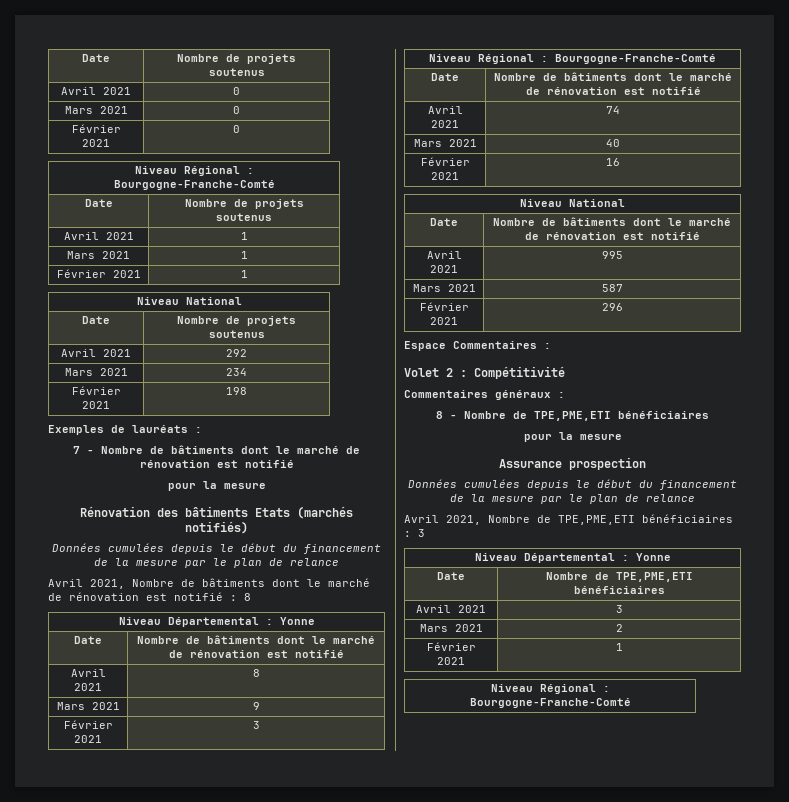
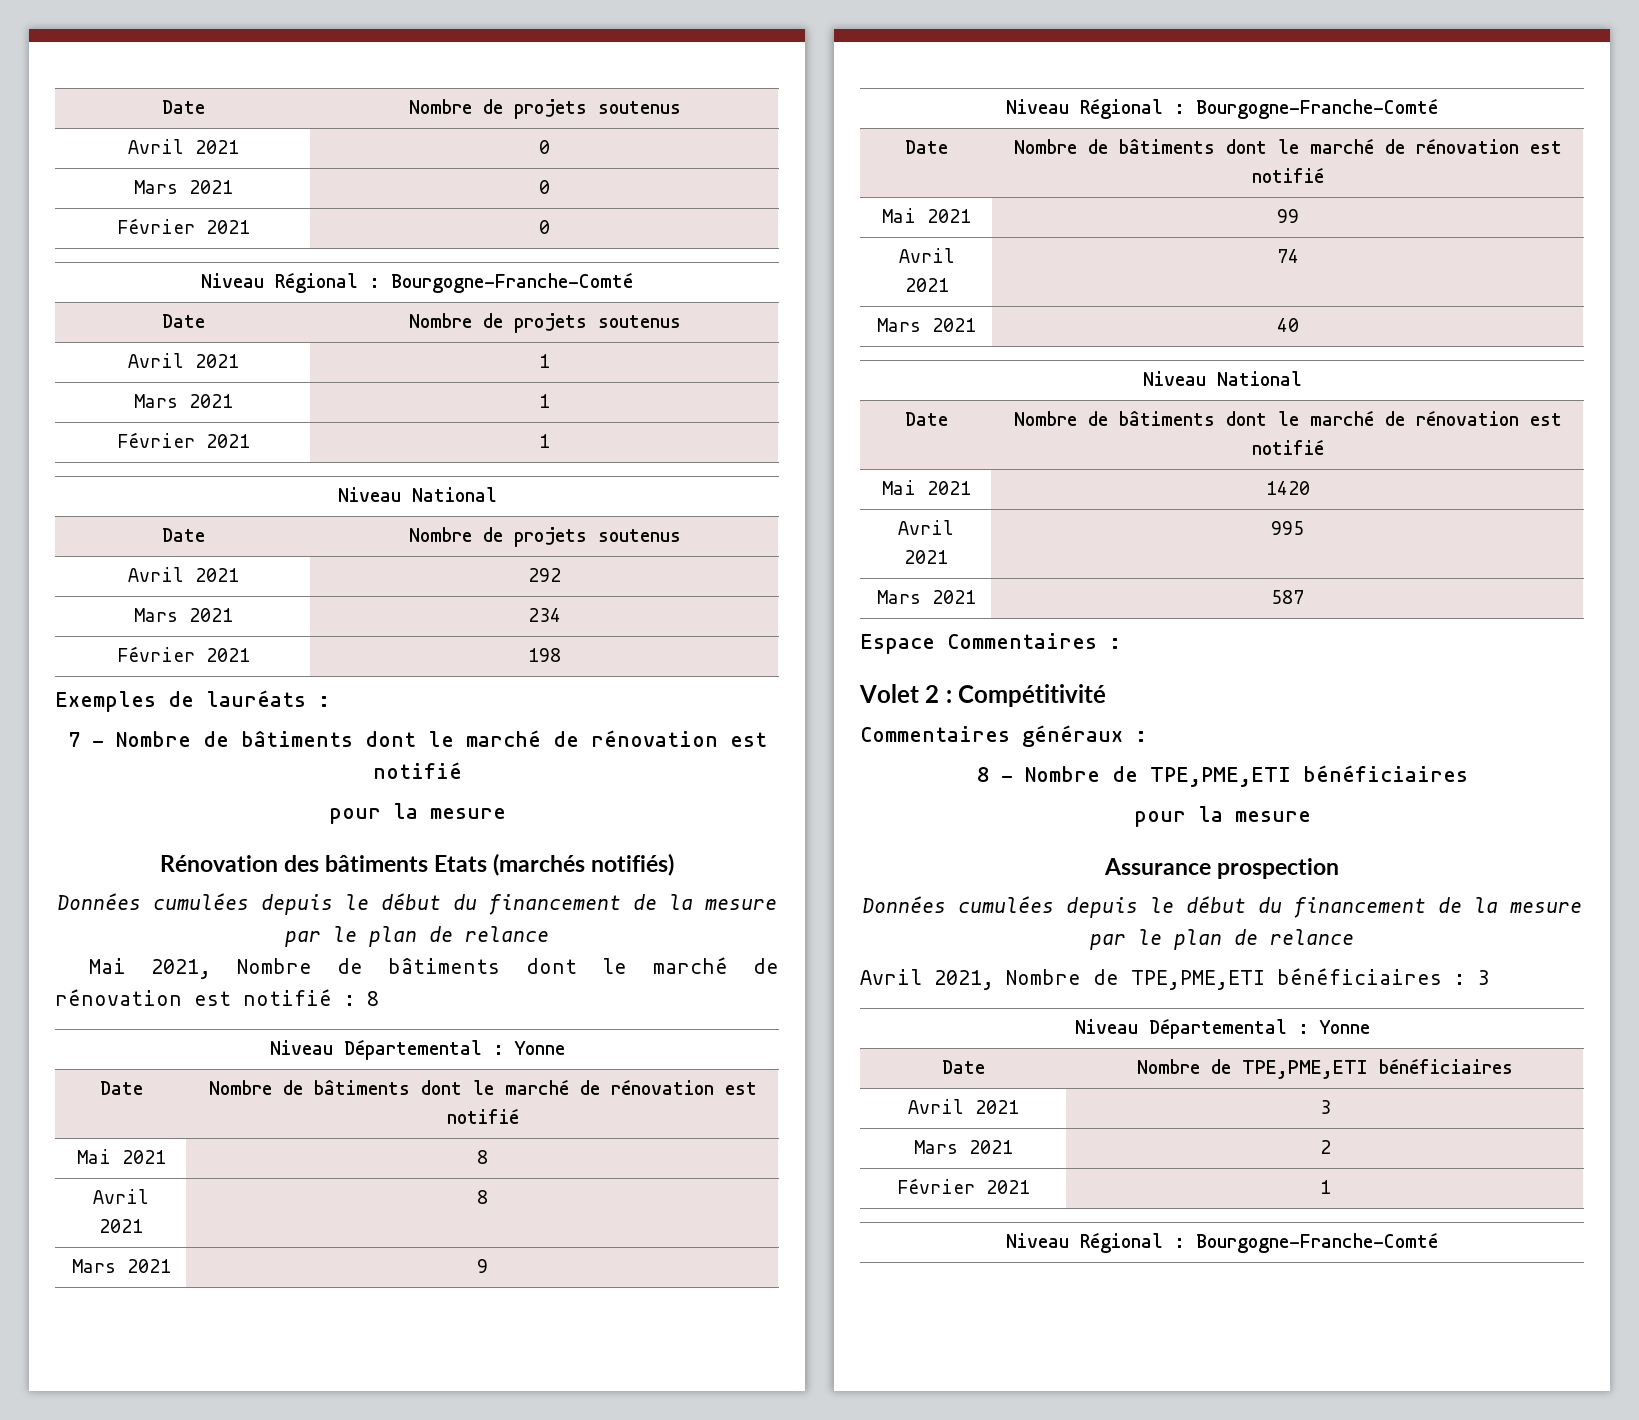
[48,579,83,587] Avril -> [88,958,126,974] Mai
(344, 654) none -> [76,1149,166,1164] [477,1150,488,1164] // Mai 2021 | 8
[63,720,113,729] [74,735,102,743] [252,721,260,729] // Février 2021 | 3 -> (488, 1266) none
(701, 91) none -> [882,208,971,223] [1277,209,1299,223] // Mai 2021 | 99
[420,157,470,166] [431,172,459,180] [606,158,620,166] // Février 2021 | 16 -> (1299, 325) none
(700, 236) none -> [881,480,971,495] [1265,481,1310,495] // Mai 2021 | 1420
[419,302,469,311] [430,317,458,325] [601,303,623,311] // Février 2021 | 296 -> (1304, 597) none

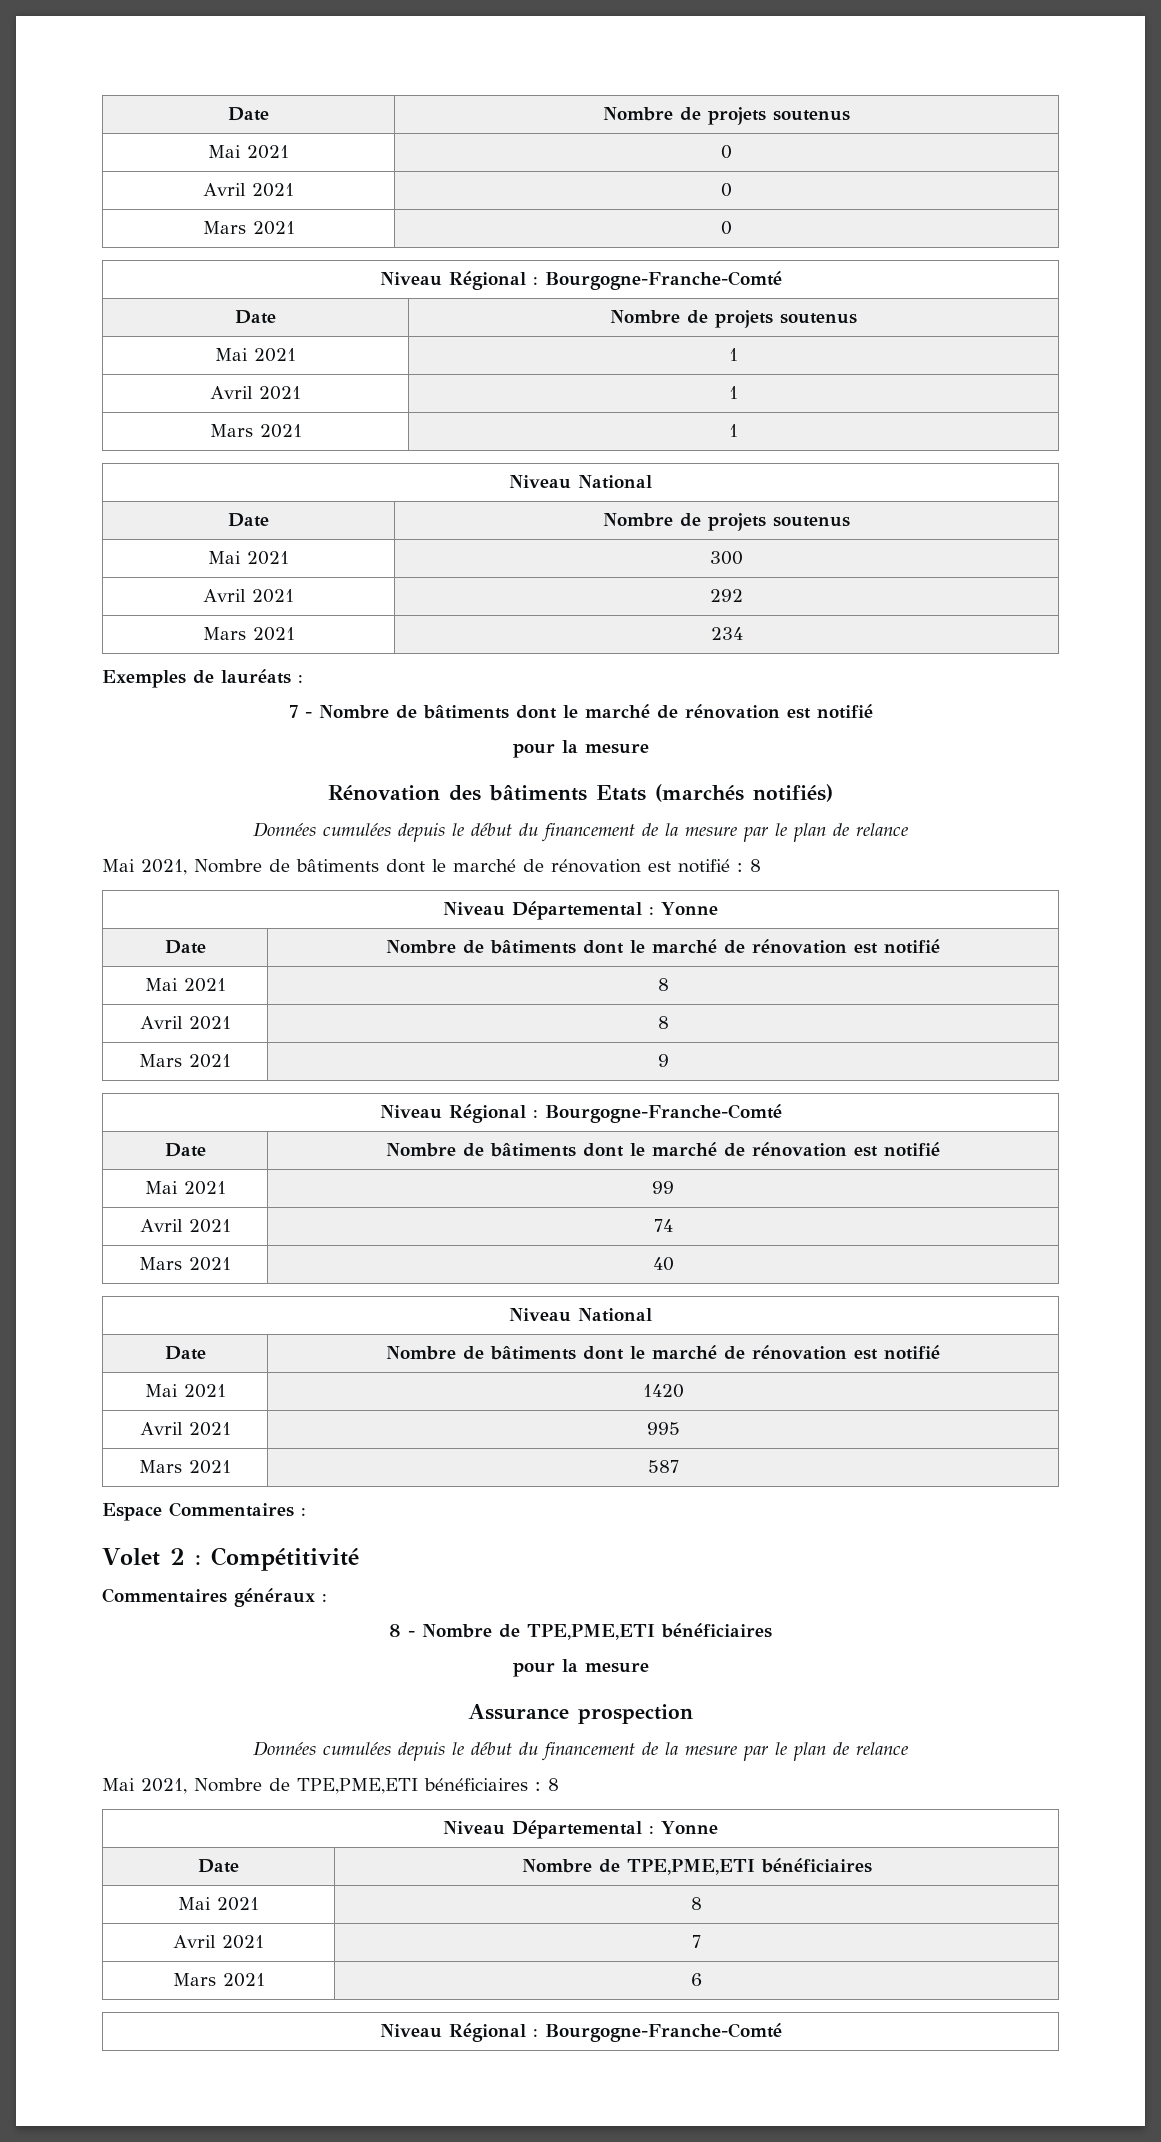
[161,100,205,114] [408,99,681,119] Date | Nombre de projets soutenus -> [228,107,269,121] [603,107,850,125] [208,145,289,159] [721,145,732,159] Date | Nombre de projets soutenus // Mai 2021 | 0
[116,218,250,234] [539,220,550,234] // Février 2021 | 0 -> (732, 228) none
(681, 321) none -> [215,348,296,362] [729,348,738,361] // Mai 2021 | 1
[116,432,250,448] [539,434,550,448] // Février 2021 | 1 -> (738, 430) none
(681, 535) none -> [208,551,289,565] [710,551,743,565] // Mai 2021 | 300
[116,646,250,662] [528,648,561,662] // Février 2021 | 198 -> (743, 633) none
[860,969,922,985] Avril -> [102,1778,135,1791] Mai
[1477,970,1489,985] 3 -> [548,1778,559,1791] 8
[908,1099,1019,1114] [1319,1100,1331,1114] [914,1140,1013,1154] [1319,1140,1331,1154] [897,1178,1030,1194] [1319,1180,1331,1194] // Avril 2021 | 3 // Mars 2021 | 2 // Février 2021 | 1 -> [178,1897,259,1911] [691,1897,702,1910] [173,1935,264,1949] [692,1935,701,1948] [172,1973,265,1987] [691,1973,702,1986] // Mai 2021 | 8 // Avril 2021 | 7 // Mars 2021 | 6

